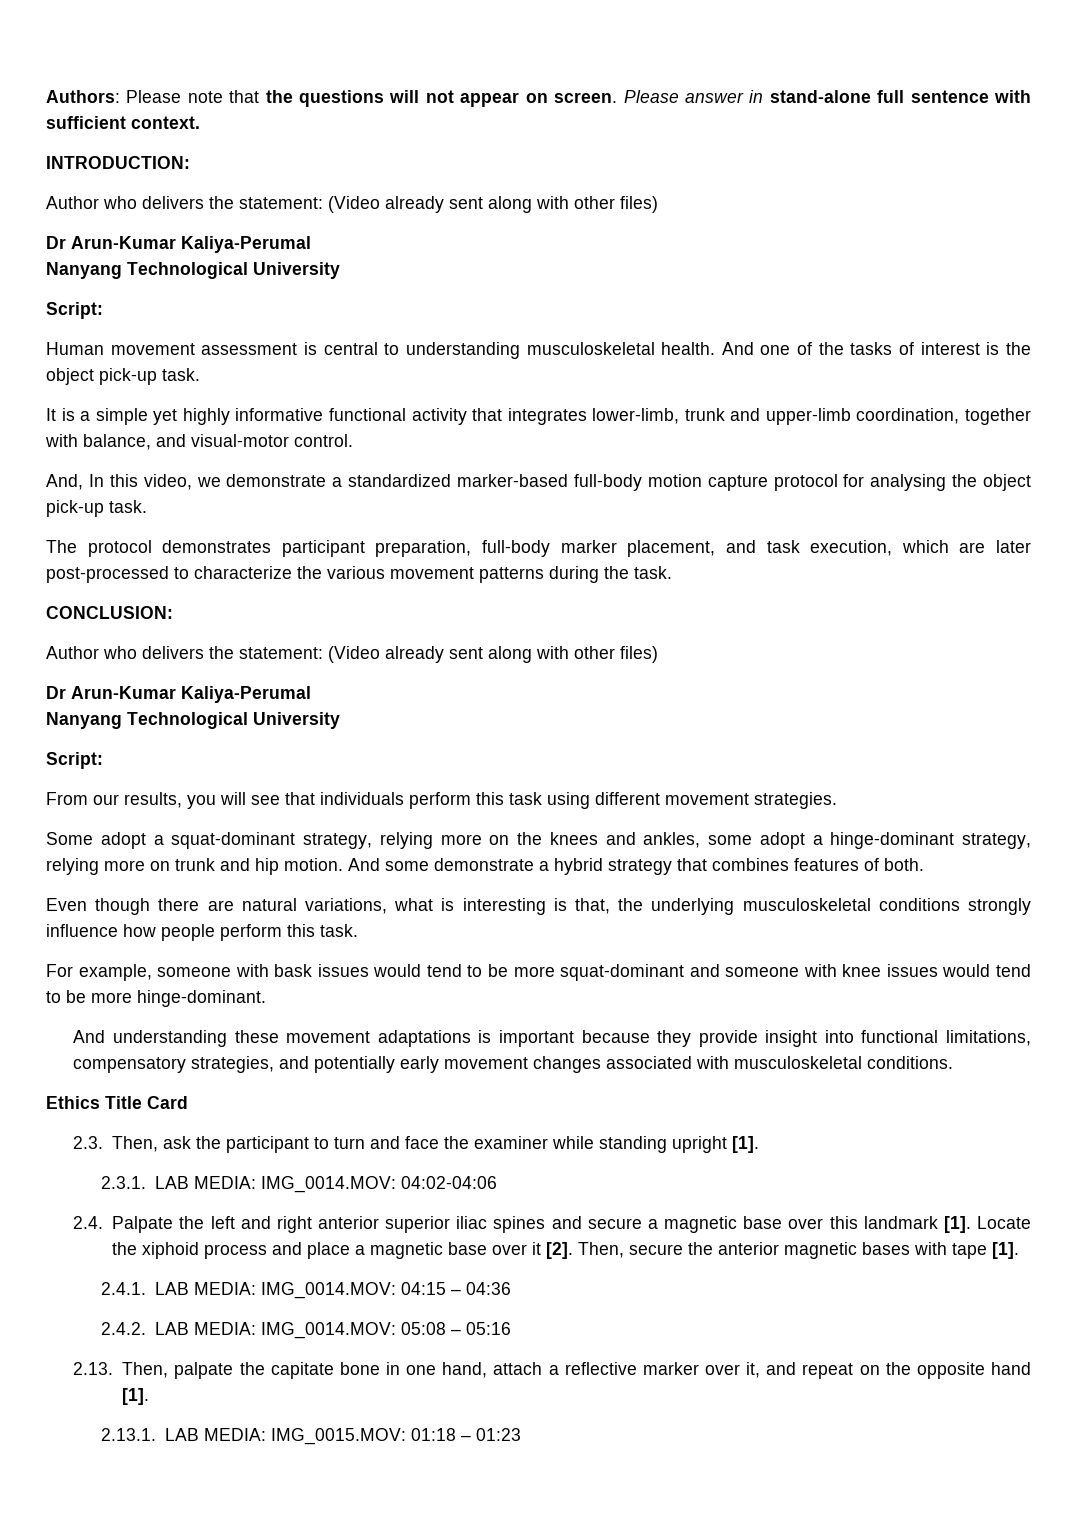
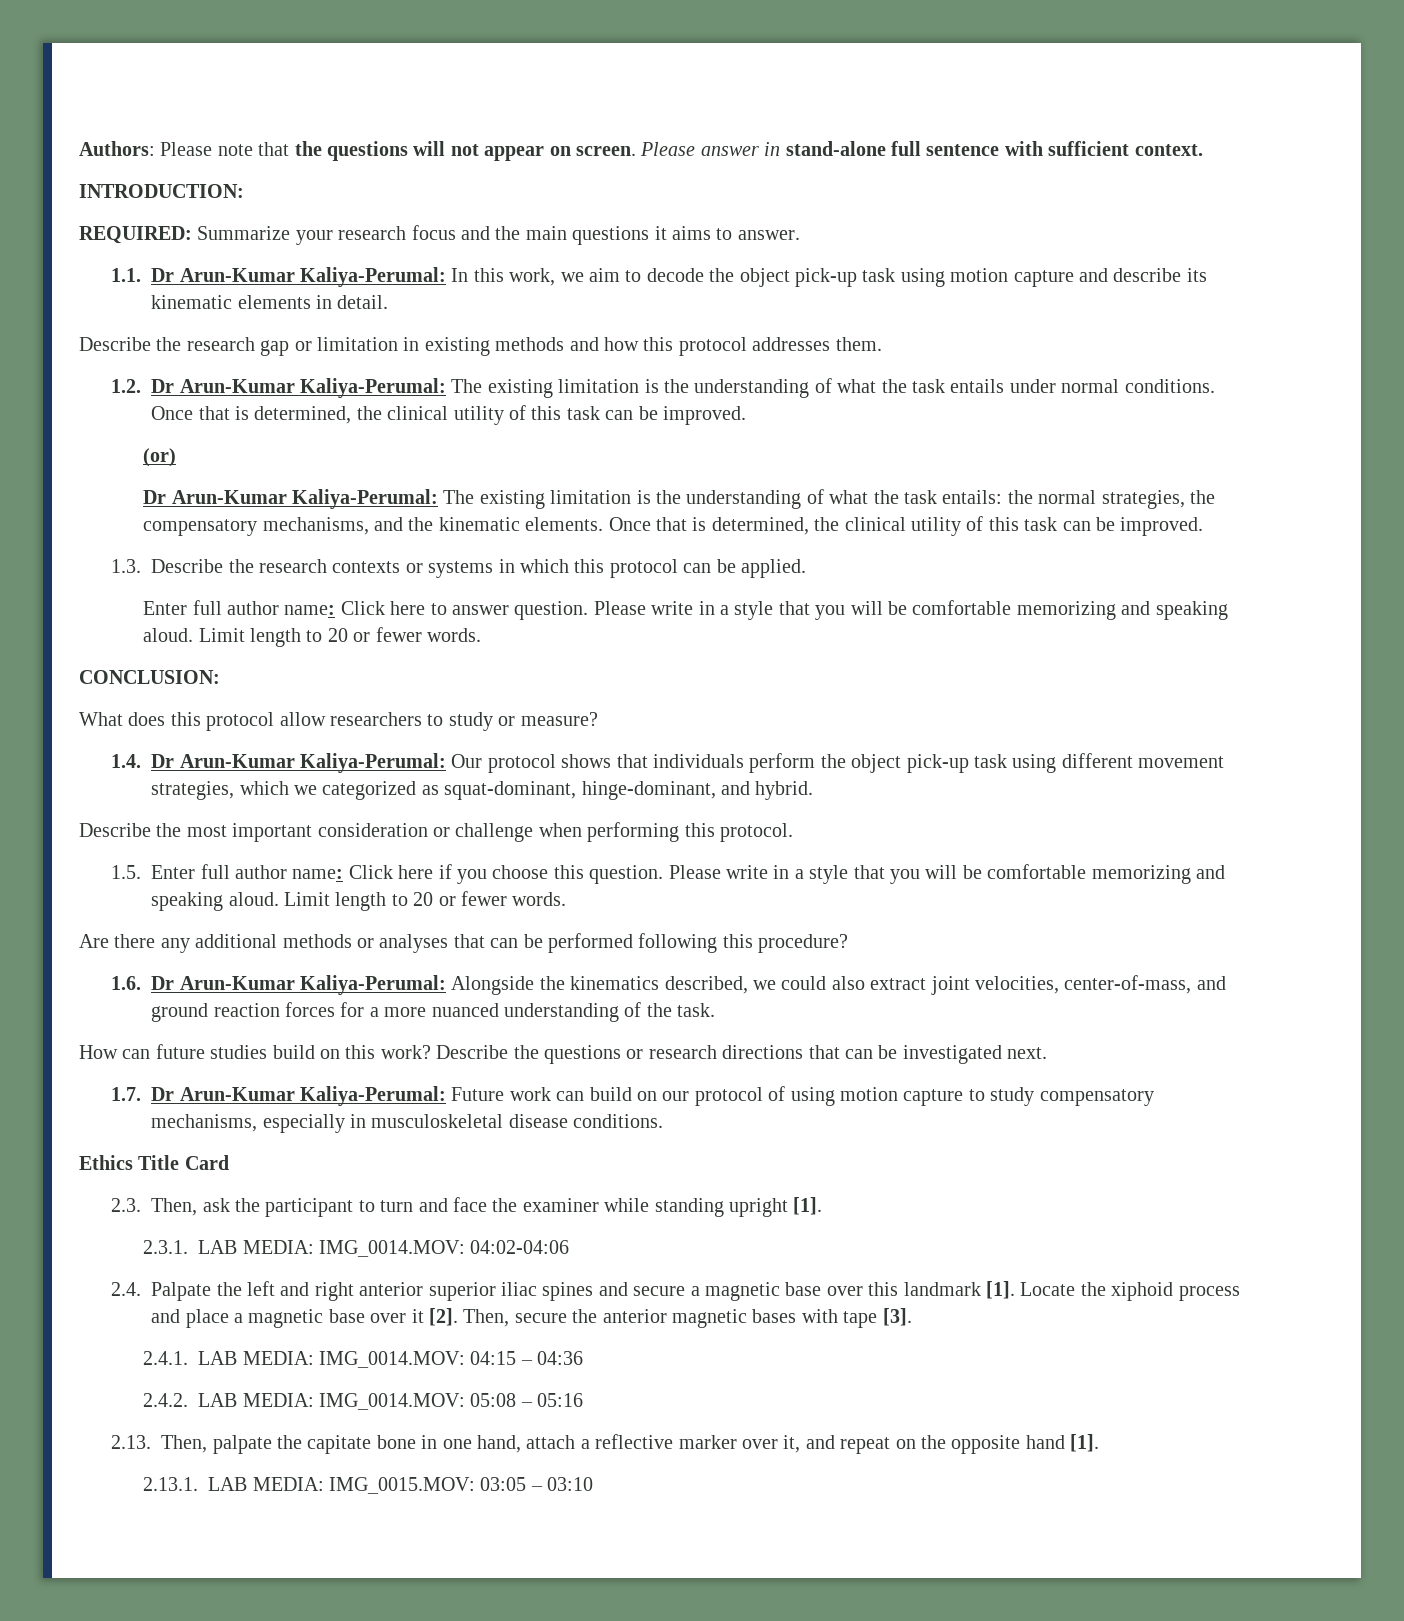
[46,196,658,213] [46,236,311,253] [46,262,340,279] [46,302,103,319] [46,342,1031,359] [46,368,200,385] [46,408,1031,425] [45,434,353,450] [46,474,1031,491] [46,500,147,517] [46,540,1032,557] [46,566,672,583] [46,606,173,619] [46,646,658,663] [46,686,311,703] [46,712,340,729] [46,752,103,769] [46,792,837,809] [46,832,1031,849] [46,858,924,875] [46,898,1032,915] [46,924,358,941] [46,964,1031,981] [46,990,266,1007] [73,1030,1031,1047] [73,1056,863,1073] Author who delivers the statement: (Video already sent along with other files) // Dr Arun-Kumar Kaliya-Perumal // Nanyang Technological University // Script: // Human movement assessment is central to understanding musculoskeletal health. And one of the tasks of interest is the object pick-up task. // It is a simple yet highly informative functional activity that integrates lower-limb, trunk and upper-limb coordination, together with balance, and visual-motor control. // And, In this video, we demonstrate a standardized marker-based full-body motion capture protocol for analysing the object pick-up task. // The protocol demonstrates participant preparation, full-body marker placement, and task execution, which are later post-processed to characterize the various movement patterns during the task. // CONCLUSION: // Author who delivers the statement: (Video already sent along with other files) // Dr Arun-Kumar Kaliya-Perumal // Nanyang Technological University // Script: // From our results, you will see that individuals perform this task using different movement strategies. // Some adopt a squat-dominant strategy, relying more on the knees and ankles, some adopt a hinge-dominant strategy, relying more on trunk and hip motion. And some demonstrate a hybrid strategy that combines features of both. // Even though there are natural variations, what is interesting is that, the underlying musculoskeletal conditions strongly influence how people perform this task. // For example, someone with bask issues would tend to be more squat-dominant and someone with knee issues would tend to be more hinge-dominant. // And understanding these movement adaptations is important because they provide insight into functional limitations, compensatory strategies, and potentially early movement changes associated with musculoskeletal -> [79,225,800,245] [111,267,1207,287] [151,295,389,309] [79,337,882,356] [111,378,1215,398] [151,405,746,425] [143,448,177,467] [143,489,1216,509] [143,516,1204,536] [111,559,806,578] [143,600,1228,620] [143,627,482,647] [79,670,220,684] [79,712,598,731] [111,753,1225,773] [151,781,814,800] [79,822,793,842] [111,864,1225,884] [151,891,567,911] [79,933,849,953] [111,975,1226,995] [151,1002,716,1022] [79,1044,1048,1064] [111,1086,1154,1106] [151,1114,568,1133] REQUIRED: Summarize your research focus and the main questions it aims to answer. // 1.1. Dr Arun-Kumar Kaliya-Perumal: In this work, we aim to decode the object pick-up task using motion capture and describe its kinematic elements in detail. // Describe the research gap or limitation in existing methods and how this protocol addresses them. // 1.2. Dr Arun-Kumar Kaliya-Perumal: The existing limitation is the understanding of what the task entails under normal conditions. Once that is determined, the clinical utility of this task can be improved. // (or) // Dr Arun-Kumar Kaliya-Perumal: The existing limitation is the understanding of what the task entails: the normal strategies, the compensatory mechanisms, and the kinematic elements. Once that is determined, the clinical utility of this task can be improved. // 1.3. Describe the research contexts or systems in which this protocol can be applied. // Enter full author name: Click here to answer question. Please write in a style that you will be comfortable memorizing and speaking aloud. Limit length to 20 or fewer words. // CONCLUSION: // What does this protocol allow researchers to study or measure? // 1.4. Dr Arun-Kumar Kaliya-Perumal: Our protocol shows that individuals perform the object pick-up task using different movement strategies, which we categorized as squat-dominant, hinge-dominant, and hybrid. // Describe the most important consideration or challenge when performing this protocol. // 1.5. Enter full author name: Click here if you choose this question. Please write in a style that you will be comfortable memorizing and speaking aloud. Limit length to 20 or fewer words. // Are there any additional methods or analyses that can be performed following this procedure? // 1.6. Dr Arun-Kumar Kaliya-Perumal: Alongside the kinematics described, we could also extract joint velocities, center-of-mass, and ground reaction forces for a more nuanced understanding of the task. // How can future studies build on this work? Describe the questions or research directions that can be investigated next. // 1.7. Dr Arun-Kumar Kaliya-Perumal: Future work can build on our protocol of using motion capture to study compensatory mechanisms, especially in musculoskeletal disease
[992,1242,1020,1259] [1]. -> [882,1308,912,1326] [3].
[410,1428,521,1441] 01:18 – 01:23 -> [480,1477,594,1491] 03:05 – 03:10

